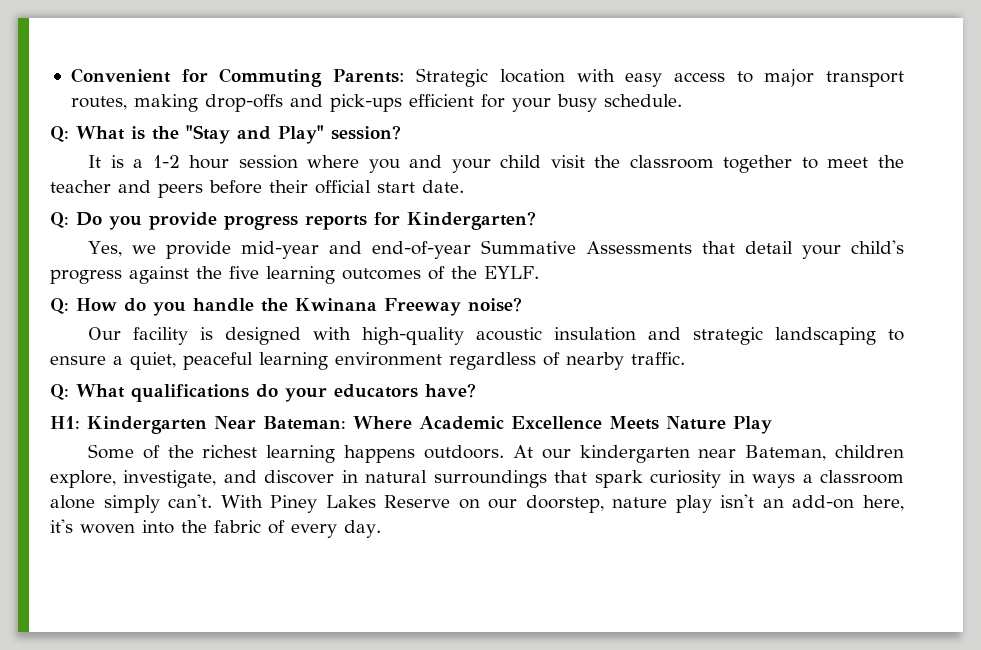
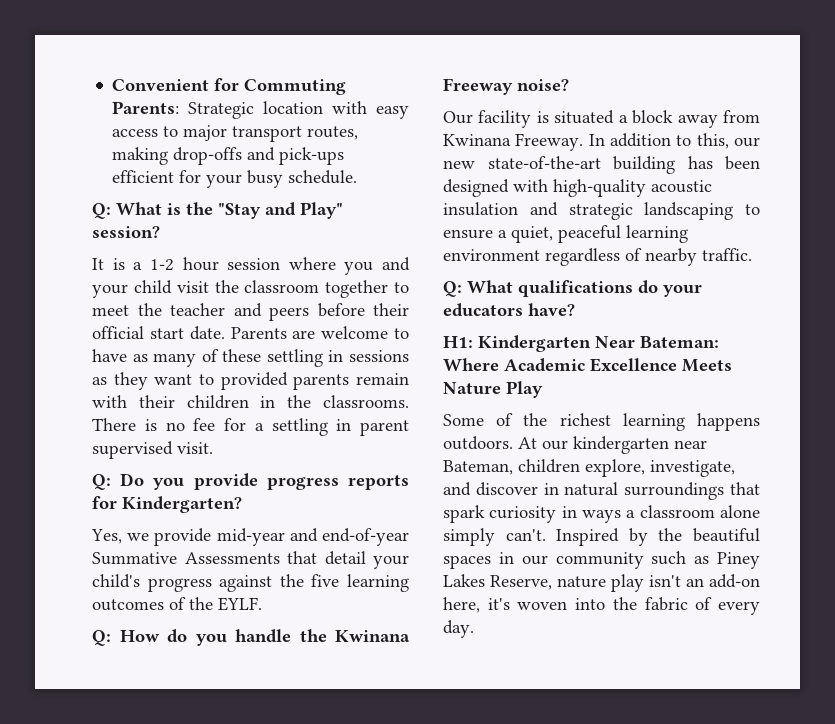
(464, 186) none -> [230,326,410,339] [92,349,409,367] [92,372,410,390] [92,395,409,409] [92,418,409,436] [92,441,213,459] Parents are welcome to have as many of these settling in sessions as they want to provided parents remain with their children in the classrooms. There is no fee for a settling in parent supervised visit.
(213, 333) none -> [554,110,760,128] [443,133,760,151] [443,156,760,174] situated a block away from Kwinana Freeway. In addition to this, our new state-of-the-art building has been
[220,495,604,513] With Piney Lakes Reserve on our doorstep, -> [556,528,760,546] [443,551,760,569] [443,574,552,590] Inspired by the beautiful spaces in our community such as Piney Lakes Reserve,

